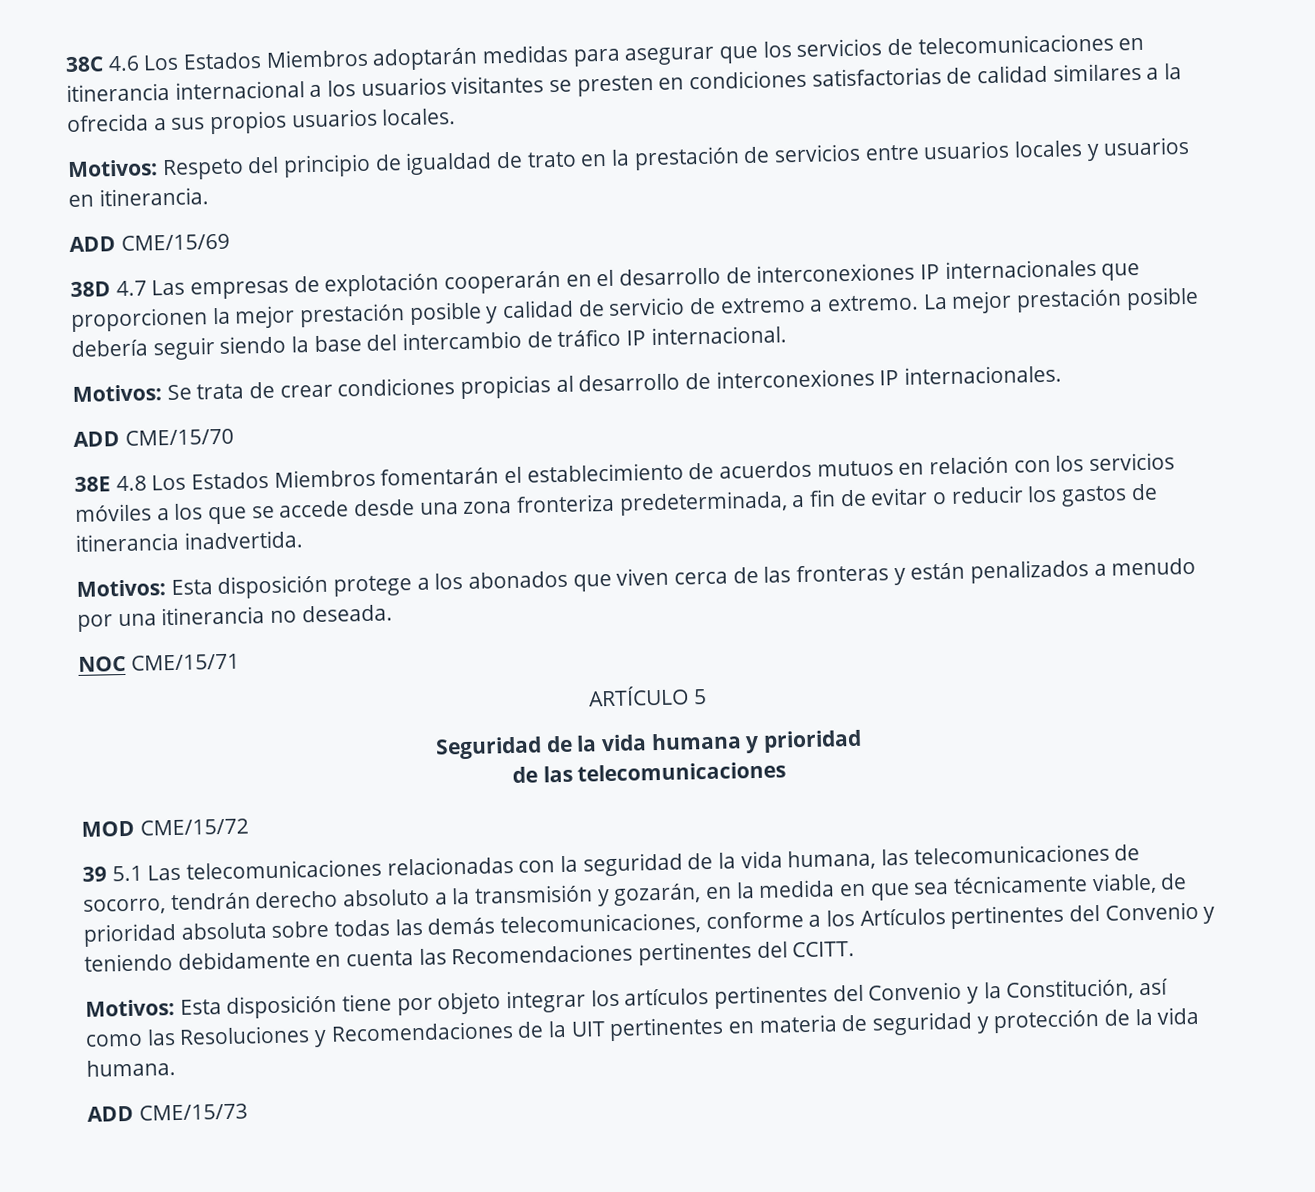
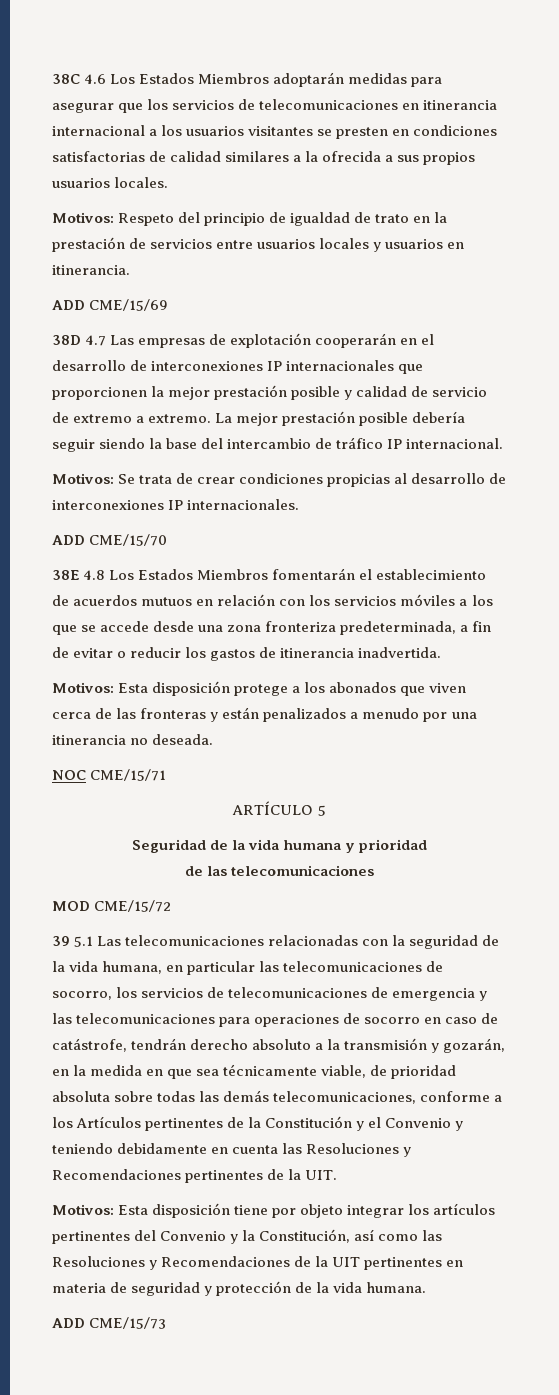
(877, 860) none -> [166,961,256,975] en particular
(166, 906) none -> [116,987,488,1001] [52,1013,499,1027] [52,1038,127,1052] los servicios de telecomunicaciones de emergencia y las telecomunicaciones para operaciones de socorro en caso de catástrofe,
[1069,904,1101,922] del -> [227,1116,382,1131] de la Constitución y el
[451,941,856,966] Recomendaciones pertinentes del CCITT. -> [306,1143,412,1157] [52,1169,338,1183] Resoluciones y Recomendaciones pertinentes de la UIT.

